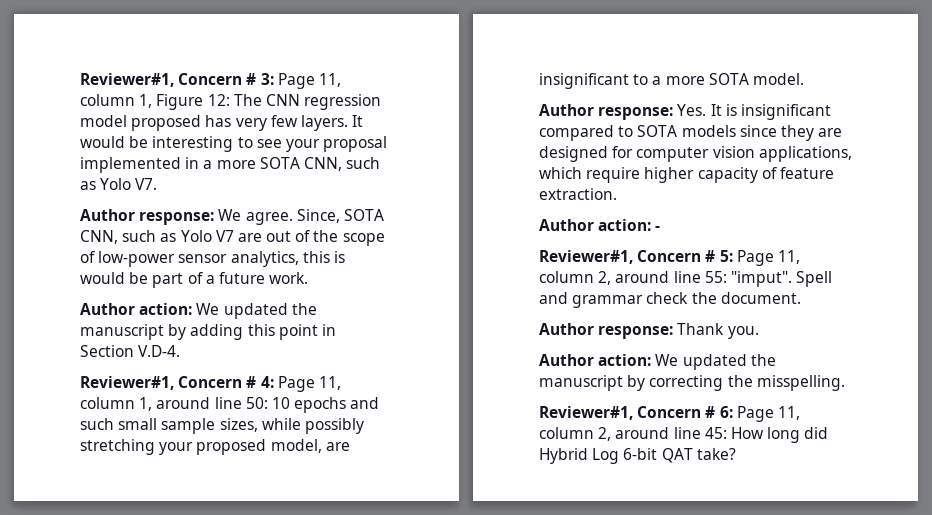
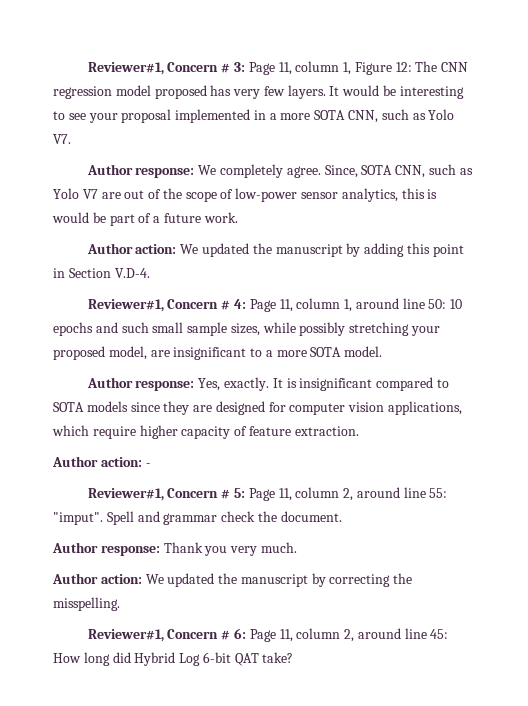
(242, 215) none -> [220,164,284,178] completely
[677,104,707,116] Yes. -> [198,377,270,391] Yes, exactly.
[727,326,759,339] you. -> [204,542,297,556] you very much.

